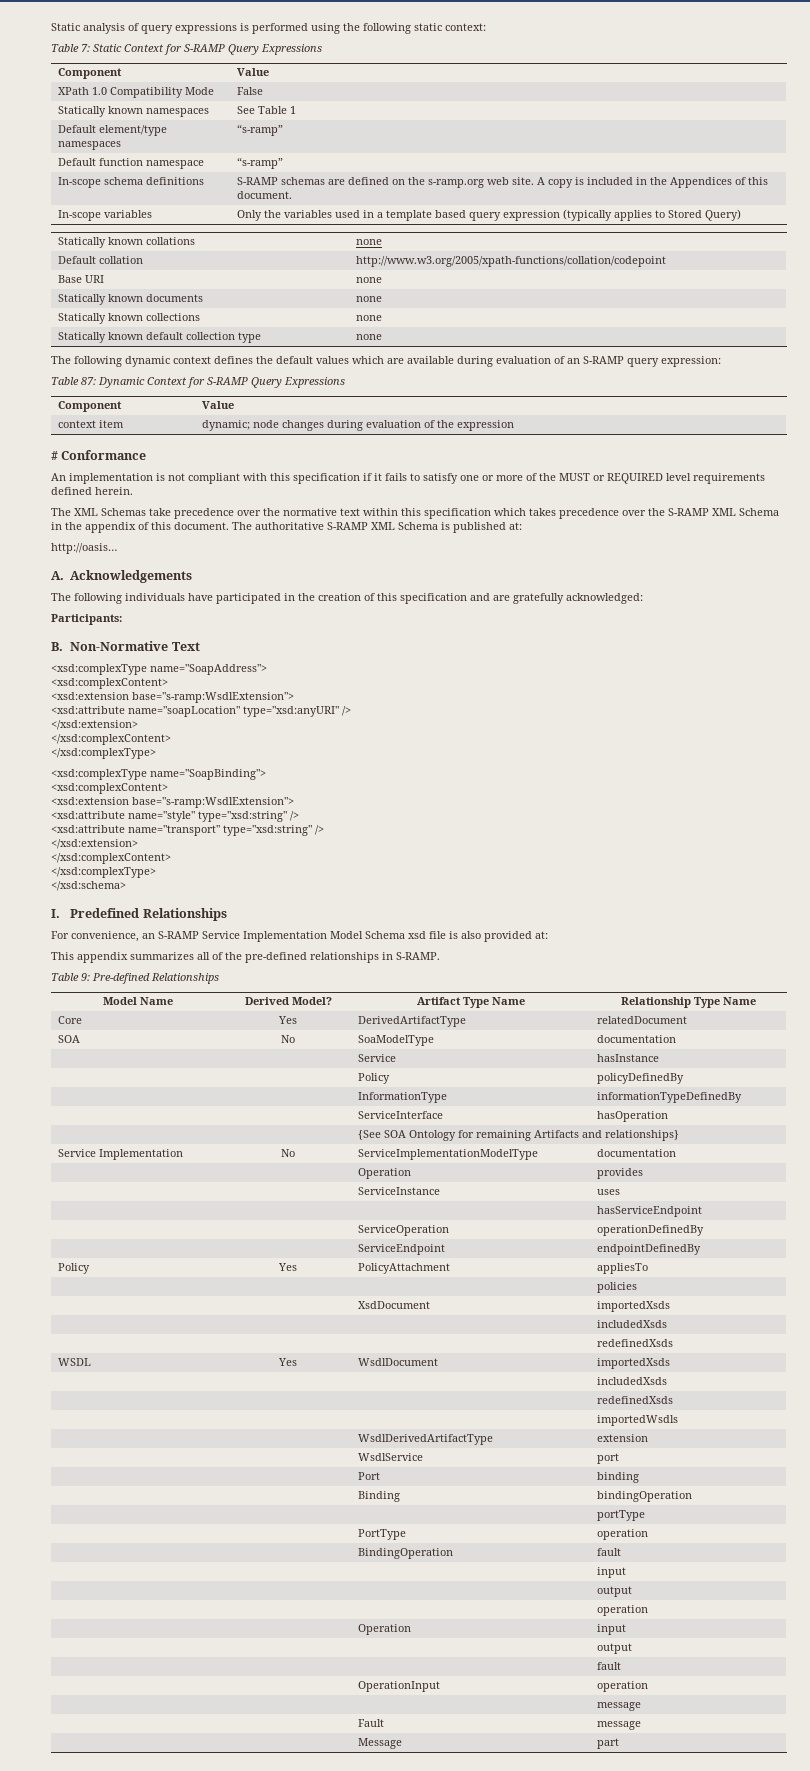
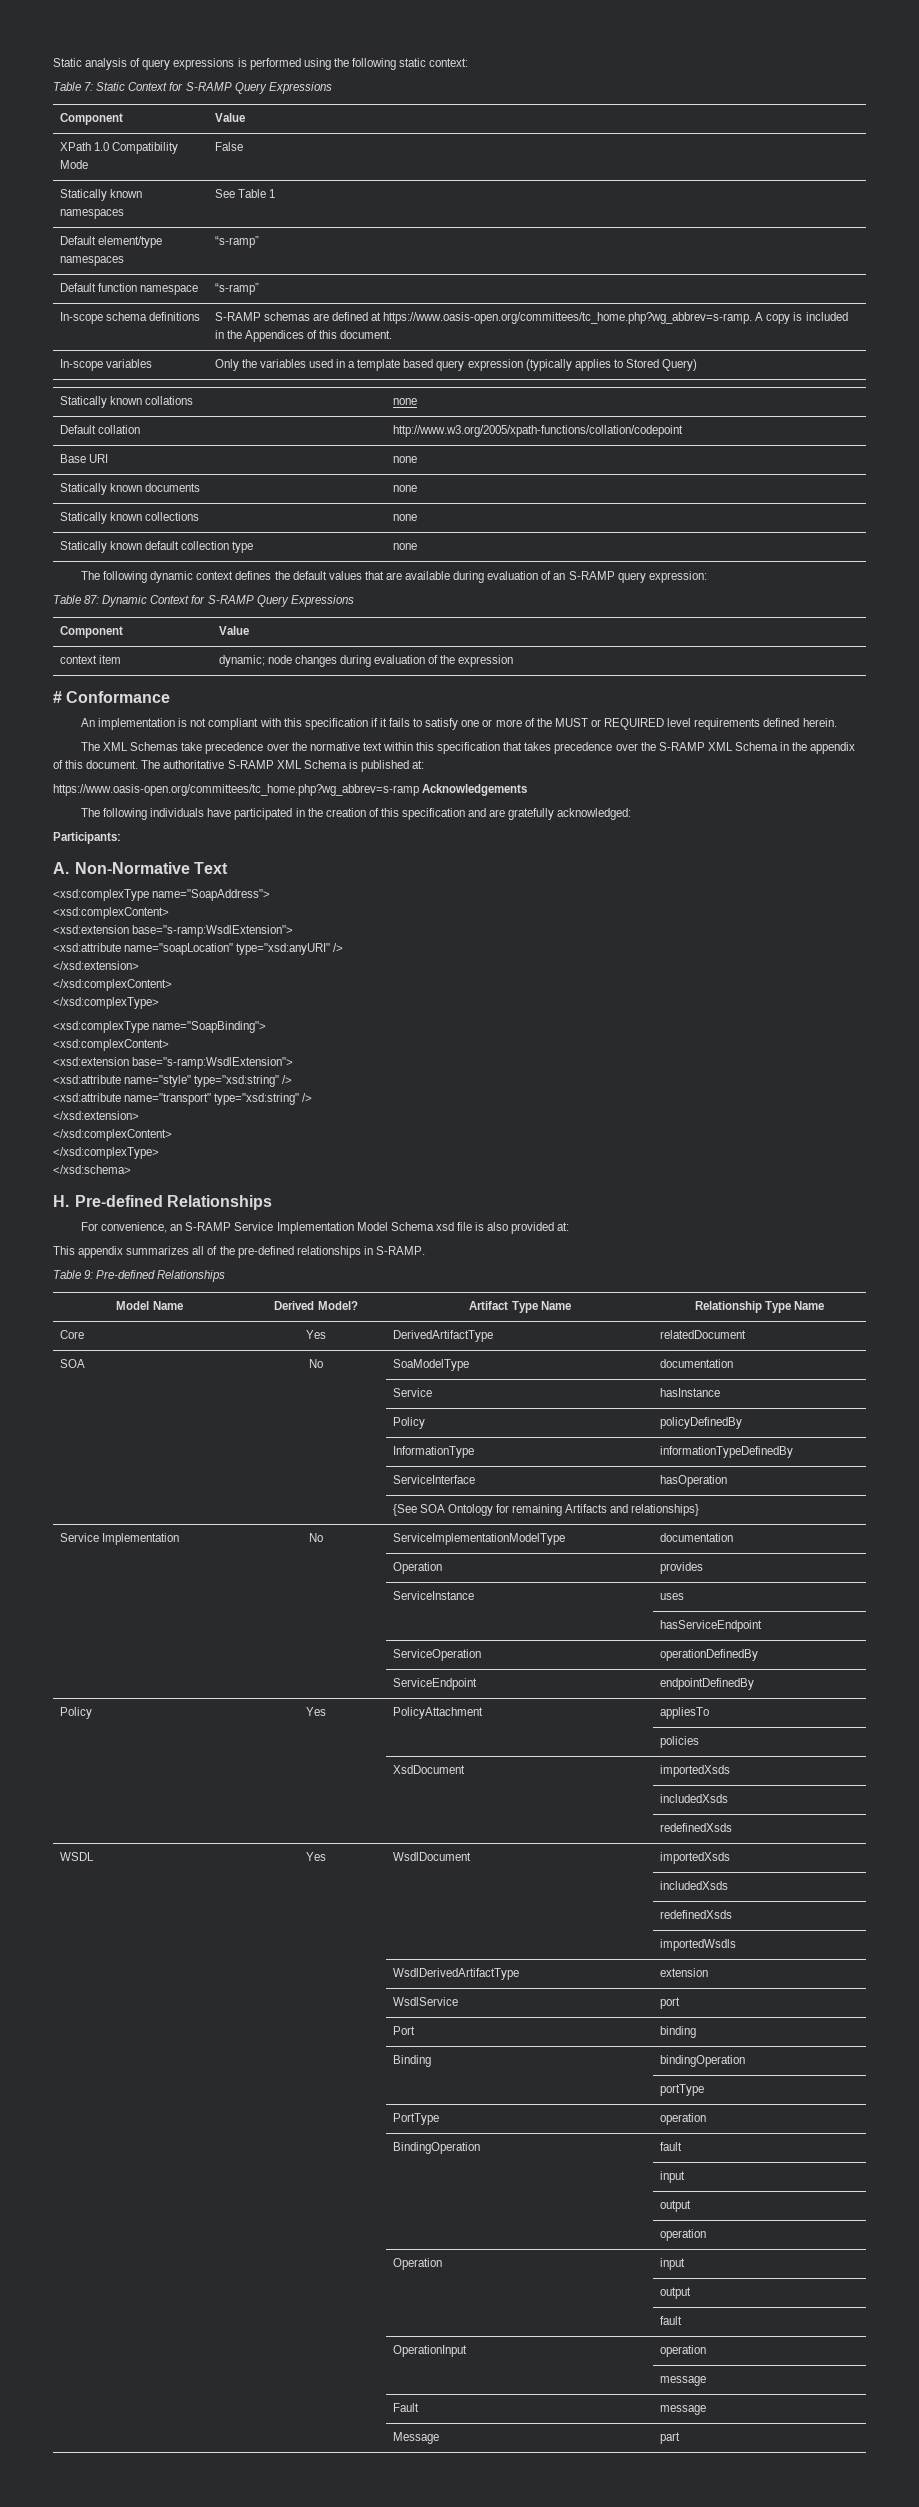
[392,177,535,188] on the s-ramp.org web site. -> [370,312,753,324] at https://www.oasis-open.org/committees/tc_home.php?wg_abbrev=s-ramp.
[352,356,384,364] which -> [364,571,384,580] that
[494,508,526,516] which -> [503,742,523,751] that
[51,543,117,554] [51,571,64,580] http://oasis… // A. -> [53,784,419,796] https://www.oasis-open.org/committees/tc_home.php?wg_abbrev=s-ramp
[51,642,63,651] B. -> [53,862,69,874] A.
[51,908,140,918] I. Predefined -> [53,1195,163,1207] H. Pre-defined

